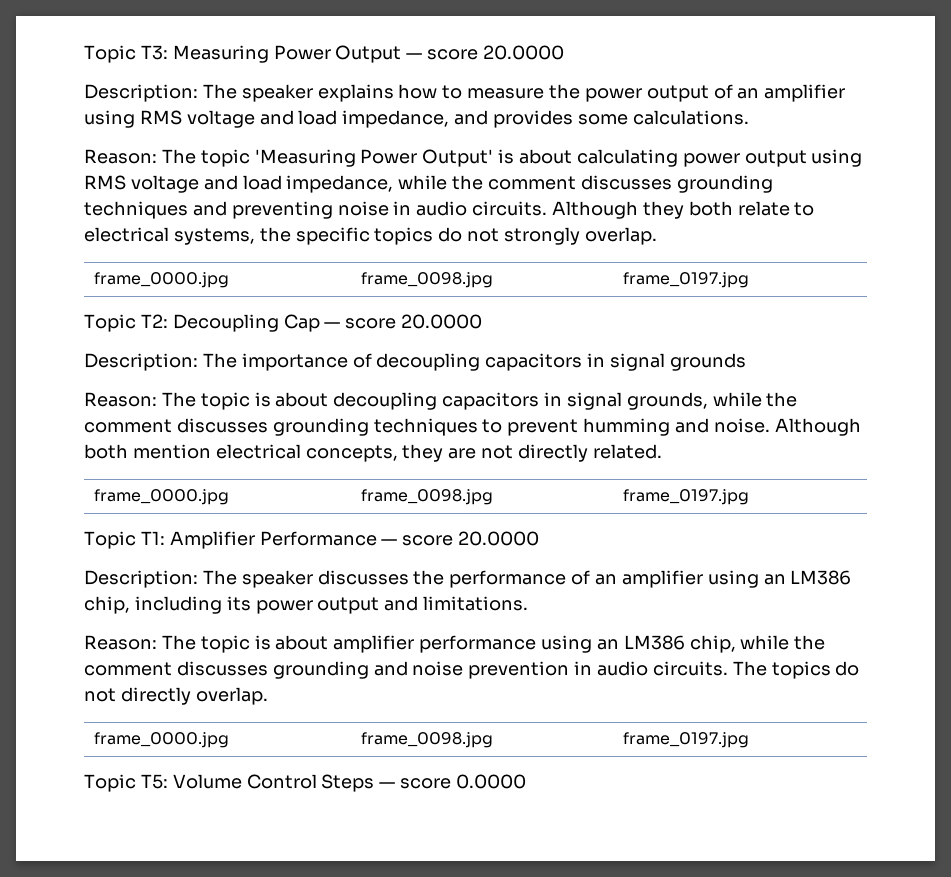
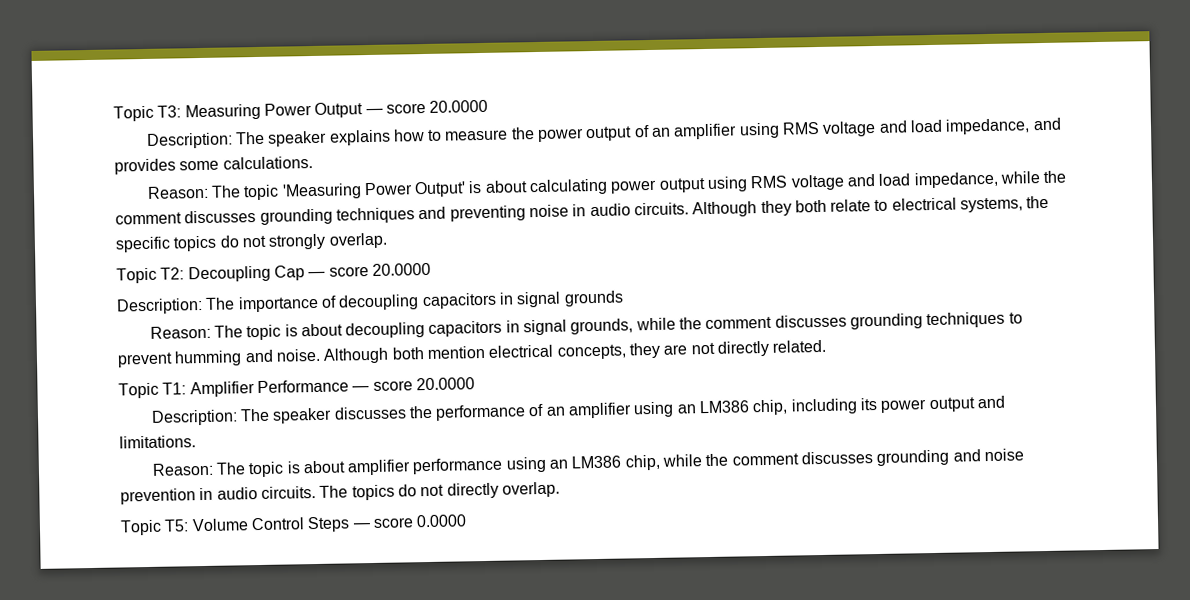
[93,272,229,288] [360,272,493,288] [622,272,749,288] // frame_0000.jpg | frame_0098.jpg | frame_0197.jpg -> (388, 240) none
[93,489,229,505] [360,489,493,505] [622,489,749,505] // frame_0000.jpg | frame_0098.jpg | frame_0197.jpg -> (827, 346) none
[93,732,229,748] [360,732,493,748] [622,732,749,748] // frame_0000.jpg | frame_0098.jpg | frame_0197.jpg -> (560, 489) none

